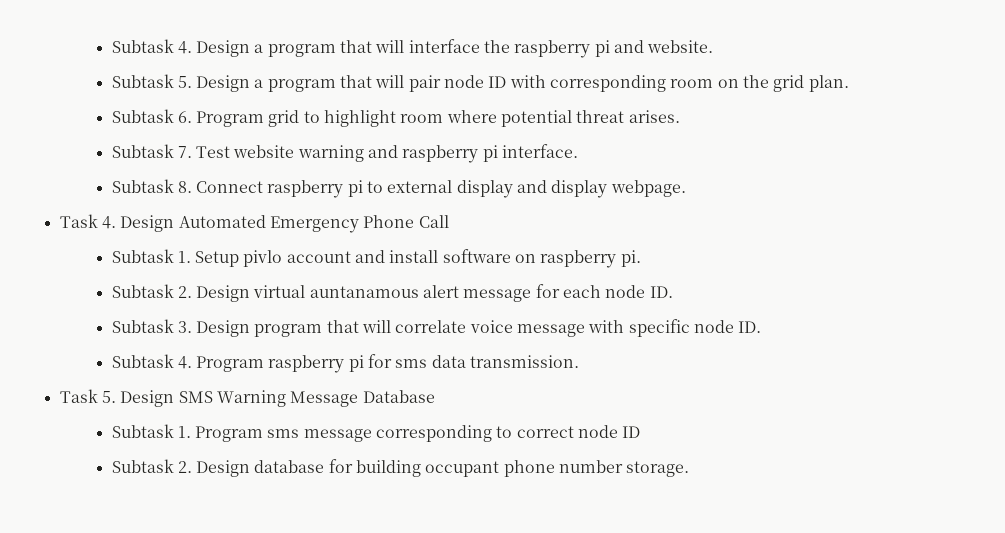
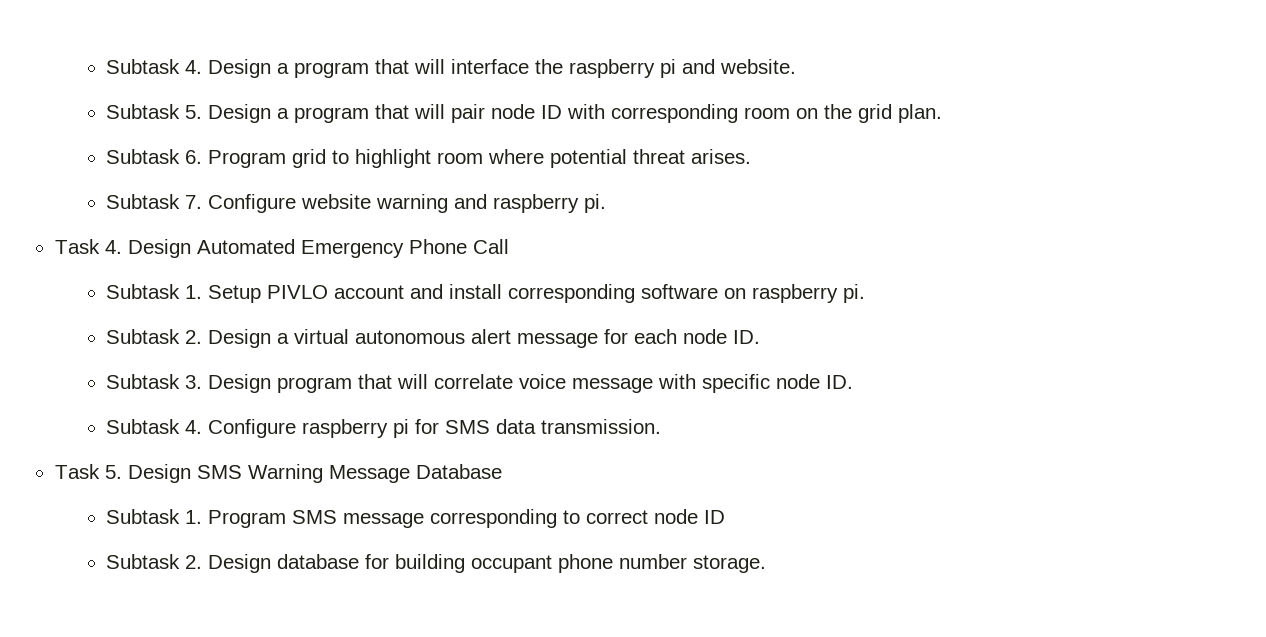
[196,146,231,158] Test -> [208,194,297,213] Configure
[482,144,579,162] [111,179,686,198] pi interface. // Subtask 8. Connect raspberry pi to external display and display webpage. -> [584,194,607,213] pi.
[243,250,283,267] pivlo -> [267,285,329,299] PIVLO
(439, 256) none -> [508,284,636,303] corresponding
[253,285,419,298] virtual auntanamous -> [277,329,466,344] a virtual autonomous
[196,356,265,372] Program -> [208,419,297,438] Configure
[395,359,428,368] sms -> [445,420,491,434] SMS
[267,429,300,438] sms -> [292,510,338,524] SMS

